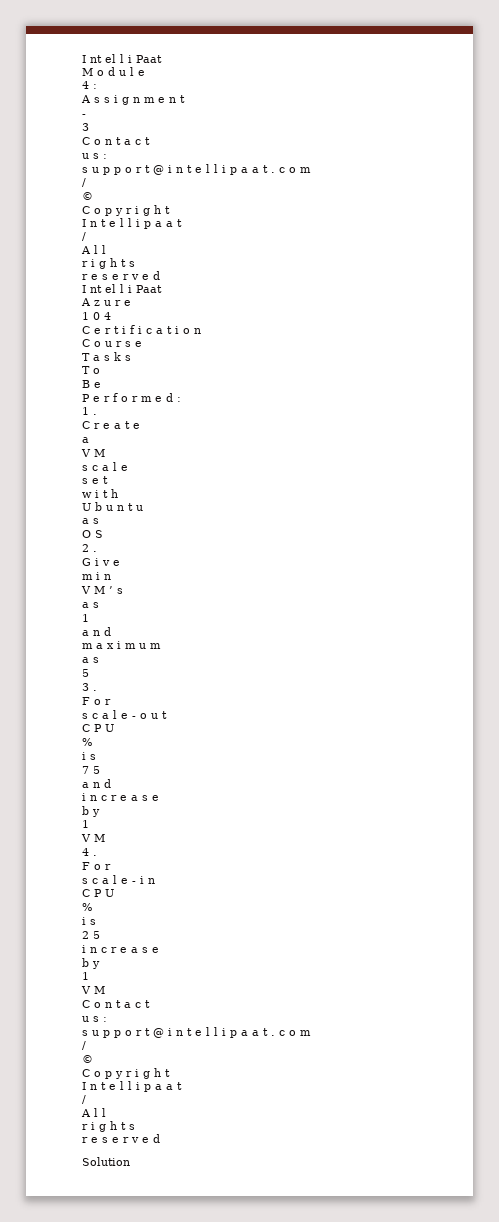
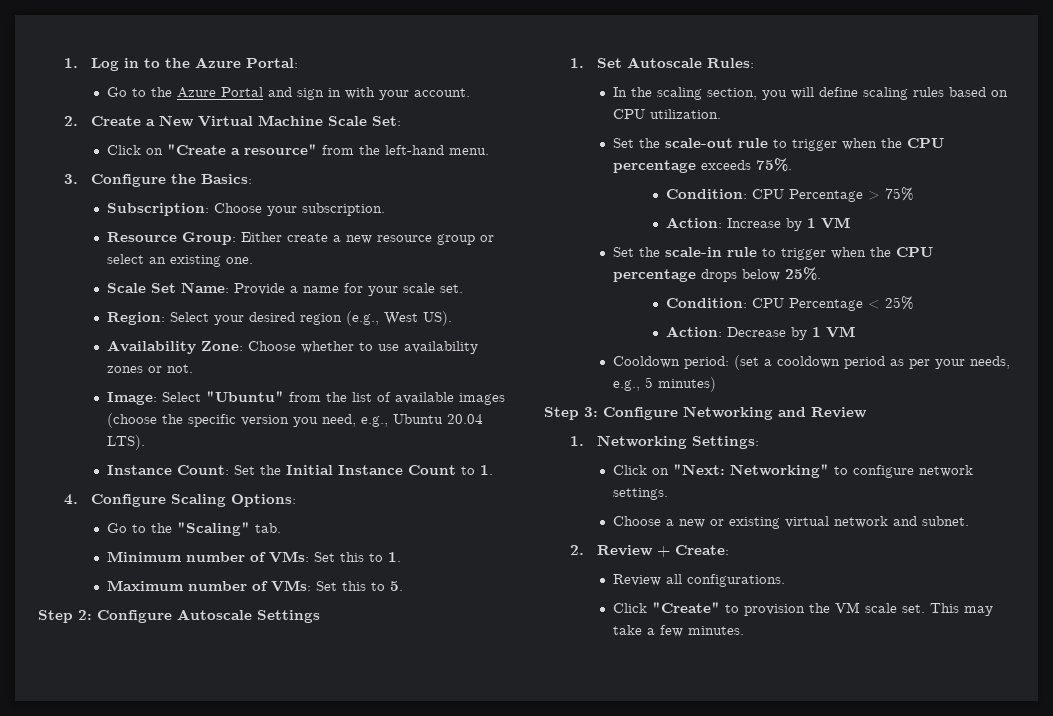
[82,54,162,63] [82,67,145,76] [82,81,97,89] [81,95,185,105] [82,114,86,117] [82,123,89,131] [82,137,150,145] [82,153,107,159] [82,164,311,175] [82,178,86,187] [82,192,93,200] [82,205,170,216] [82,218,182,229] [82,232,86,241] [81,245,106,254] [82,258,135,269] [82,271,160,280] [82,284,162,293] [81,298,131,306] [82,312,111,320] [82,325,201,334] [82,339,142,347] [82,352,131,361] [82,366,100,374] [82,380,101,388] [82,393,181,402] [82,407,97,415] [82,421,140,429] [82,437,89,443] [81,449,105,457] [82,462,128,471] [82,476,108,484] [82,489,118,498] [82,502,143,511] [82,518,99,524] [82,530,103,538] [82,544,97,552] [82,558,120,566] [82,572,111,580] [81,586,123,594] [82,602,99,608] [82,614,89,622] [82,627,111,636] [82,641,161,649] [82,657,99,663] [82,669,89,677] [82,683,97,691] [82,697,111,705] [82,710,167,719] [82,724,114,732] [82,738,92,746] [82,752,96,760] [82,766,100,774] [82,779,111,788] [82,793,159,801] [82,806,100,817] [82,820,89,828] [81,834,105,842] [82,848,97,856] [82,862,111,870] [82,875,155,884] [82,889,114,897] [82,903,92,911] [82,917,96,925] [82,931,100,939] [82,945,159,953] [82,958,100,969] [82,972,89,980] [81,986,105,994] [82,1000,150,1008] [82,1016,107,1022] [82,1027,311,1038] [82,1041,86,1050] [82,1055,93,1063] [82,1068,170,1079] [82,1081,182,1092] [82,1095,86,1104] [81,1108,106,1117] [82,1121,135,1132] [82,1134,160,1143] [82,1157,130,1166] I nt el l i Paat // M o d u l e // 4 : // A s s i g n m e n t // - // 3 // C o n t a c t // u s : // s u p p o r t @ i n t e l l i p a a t . c o m // / // © // C o p y r i g h t // I n t e l l i p a a t // / // A l l // r i g h t s // r e s e r v e d // I nt el l i Paat // A z u r e // 1 0 4 // C e r t i f i c a t i o n // C o u r s e // T a s k s // T o // B e // P e r f o r m e d : // 1 . // C r e a t e // a // V M // s c a l e // s e t // w i t h // U b u n t u // a s // O S // 2 . // G i v e // m i n // V M ’ s // a s // 1 // a n d // m a x i m u m // a s // 5 // 3 . // F o r // s c a l e - o u t // C P U // % // i s // 7 5 // a n d // i n c r e a s e // b y // 1 // V M // 4 . // F o r // s c a l e - i n // C P U // % // i s // 2 5 // i n c r e a s e // b y // 1 // V M // C o n t a c t // u s : // s u p p o r t @ i n t e l l i p a a t . c o m // / // © // C o p y r i g h t // I n t e l l i p a a t // / // A l l // r i g h t s // r e s e r v e d // Solution -> [64,57,298,71] [106,87,470,100] [64,115,401,127] [106,144,489,155] [64,174,252,187] [106,203,385,216] [106,232,494,245] [106,254,253,267] [106,282,463,296] [106,311,452,326] [106,340,478,354] [106,364,193,373] [106,391,505,405] [106,413,483,428] [106,435,145,450] [106,465,493,475] [64,494,296,507] [106,522,281,536] [106,551,401,563] [106,580,403,592] [38,609,320,623] [570,57,754,68] [612,87,1008,100] [612,109,721,119] [612,138,944,151] [612,158,792,173] [665,187,914,202] [665,217,850,231] [612,247,933,260] [612,267,821,282] [665,296,914,311] [665,326,855,340] [612,355,1010,370] [612,377,716,392] [544,406,867,420] [570,435,759,449] [612,464,973,478] [612,488,668,500] [612,516,969,529] [570,545,729,557] [612,574,785,587] [612,602,993,616] [612,625,744,637] 1. Log in to the Azure Portal: // Go to the Azure Portal and sign in with your account. // 2. Create a New Virtual Machine Scale Set: // Click on "Create a resource" from the left-hand menu. // 3. Configure the Basics: // Subscription: Choose your subscription. // Resource Group: Either create a new resource group or select an existing one. // Scale Set Name: Provide a name for your scale set. // Region: Select your desired region (e.g., West US). // Availability Zone: Choose whether to use availability zones or not. // Image: Select "Ubuntu" from the list of available images (choose the specific version you need, e.g., Ubuntu 20.04 LTS). // Instance Count: Set the Initial Instance Count to 1. // 4. Configure Scaling Options: // Go to the "Scaling" tab. // Minimum number of VMs: Set this to 1. // Maximum number of VMs: Set this to 5. // Step 2: Configure Autoscale Settings // 1. Set Autoscale Rules: // In the scaling section, you will define scaling rules based on CPU utilization. // Set the scale-out rule to trigger when the CPU percentage exceeds 75%. // Condition: CPU Percentage > 75% // Action: Increase by 1 VM // Set the scale-in rule to trigger when the CPU percentage drops below 25%. // Condition: CPU Percentage < 25% // Action: Decrease by 1 VM // Cooldown period: (set a cooldown period as per your needs, e.g., 5 minutes) // Step 3: Configure Networking and Review // 1. Networking Settings: // Click on "Next: Networking" to configure network settings. // Choose a new or existing virtual network and subnet. // 2. Review + Create: // Review all configurations. // Click "Create" to provision the VM scale set. This may take a few minutes.

